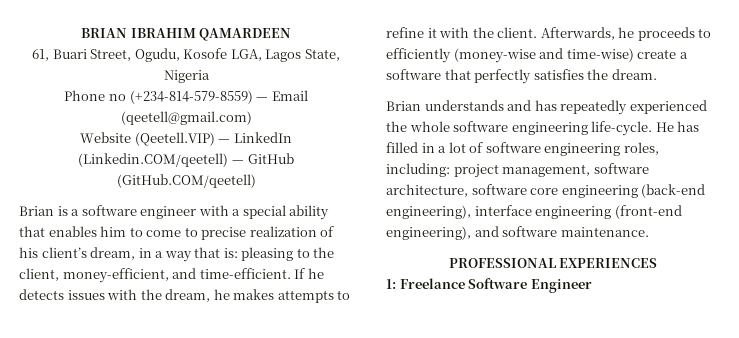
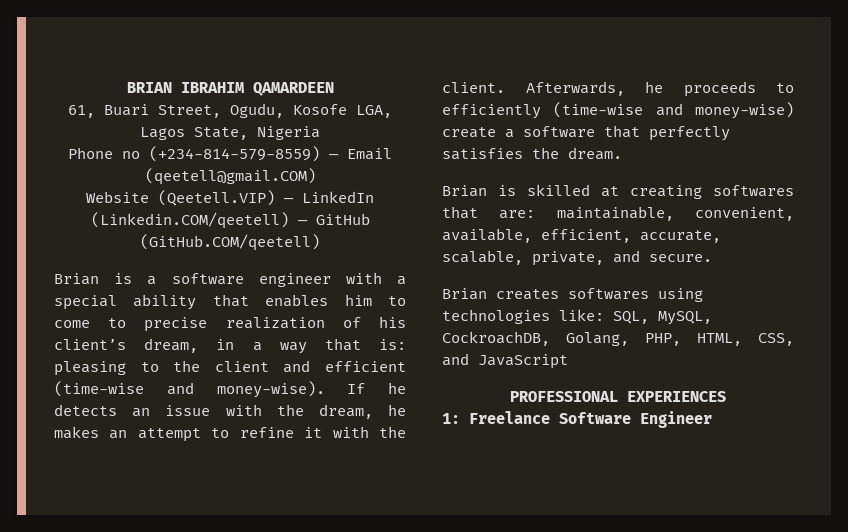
[120,111,252,125] (qeetell@gmail.com) -> [144,168,316,185] (qeetell@gmail.COM)
[19,268,291,283] client, money-efficient, and time-efficient. -> [214,360,406,373] [54,381,325,398] client and efficient (time-wise and money-wise).
[67,290,105,300] issues -> [132,405,211,417] an issue
[277,290,334,303] attempts -> [109,428,201,442] an attempt
[453,48,634,63] (money-wise and time-wise) -> [553,102,794,119] (time-wise and money-wise)
[424,100,707,115] [386,121,700,136] [386,142,659,156] [386,163,649,178] [386,184,706,198] [386,205,682,219] [386,226,649,240] understands and has repeatedly experienced the whole software engineering life-cycle. He has filled in a lot of software engineering roles, including: project management, software architecture, software core engineering (back-end engineering), interface engineering (front-end engineering), and software maintenance. -> [498,184,794,199] [442,206,794,221] [442,228,721,243] [442,250,712,266] [442,288,703,302] [442,309,712,325] [442,331,794,346] [442,353,568,369] is skilled at creating softwares that are: maintainable, convenient, available, efficient, accurate, scalable, private, and secure. // Brian creates softwares using technologies like: SQL, MySQL, CockroachDB, Golang, PHP, HTML, CSS, and JavaScript

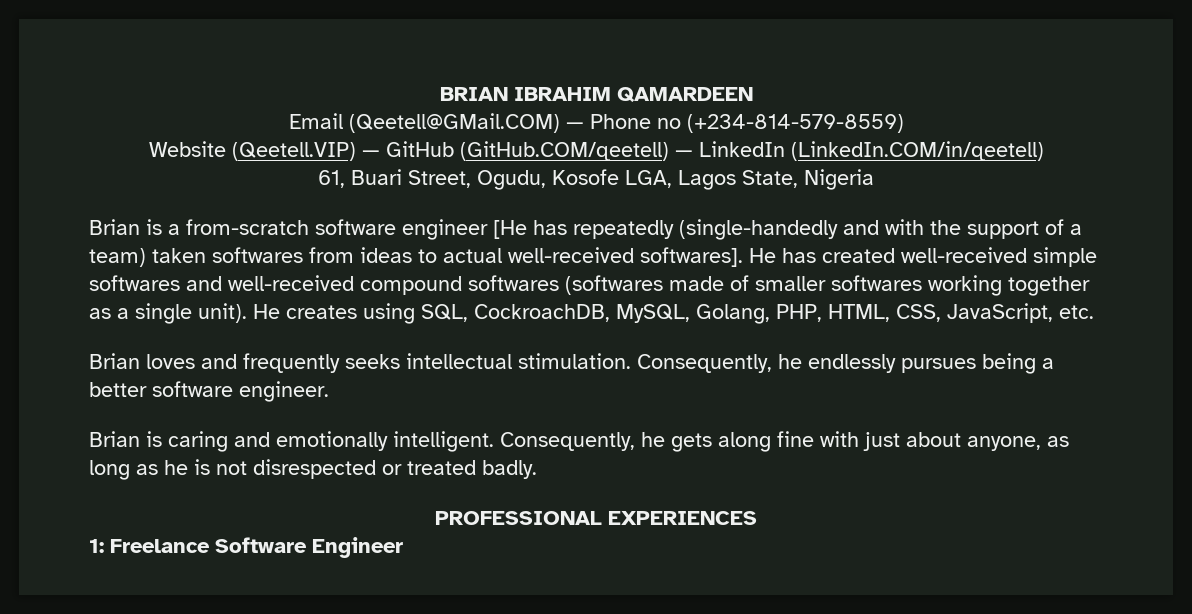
(334, 89) none -> [288,113,904,133] [148,141,1044,161] // Email (Qeetell@GMail.COM) — Phone no (+234-814-579-8559) // Website (Qeetell.VIP) — GitHub (GitHub.COM/qeetell) — LinkedIn (LinkedIn.COM/in/qeetell)
[68,146,392,162] [144,168,316,185] [86,190,374,206] [90,212,370,229] [140,234,320,251] // Phone no (+234-814-579-8559) — Email (qeetell@gmail.COM) // Website (Qeetell.VIP) — LinkedIn (Linkedin.COM/qeetell) — GitHub (GitHub.COM/qeetell) -> (874, 179) none
(157, 280) none -> [186,219,309,235] from-scratch
[345,272,406,285] [54,294,406,310] [54,316,406,332] [54,338,406,354] [54,360,406,376] [54,381,406,398] [54,404,406,419] [54,426,406,442] [442,81,794,97] [442,102,794,119] [442,125,730,141] [442,147,622,160] [442,184,794,199] [442,206,794,221] [442,228,721,243] [442,250,712,266] [442,288,703,302] [442,309,712,325] [442,331,794,346] [442,353,568,369] with a special ability that enables him to come to precise realization of his client’s dream, in a way that is: pleasing to the client and efficient (time-wise and money-wise). If he detects an issue with the dream, he makes an attempt to refine it with the client. Afterwards, he proceeds to efficiently (time-wise and money-wise) create a software that perfectly satisfies the dream. // Brian is skilled at creating softwares that are: maintainable, convenient, available, efficient, accurate, scalable, private, and secure. // Brian creates softwares using technologies like: SQL, MySQL, CockroachDB, Golang, PHP, HTML, CSS, and JavaScript -> [493,219,1082,240] [89,247,1097,267] [89,275,1090,296] [89,303,1094,324] [89,353,1054,374] [89,381,329,402] [89,431,1069,452] [89,459,537,480] [He has repeatedly (single-handedly and with the support of a team) taken softwares from ideas to actual well-received softwares]. He has created well-received simple softwares and well-received compound softwares (softwares made of smaller softwares working together as a single unit). He creates using SQL, CockroachDB, MySQL, Golang, PHP, HTML, CSS, JavaScript, etc. // Brian loves and frequently seeks intellectual stimulation. Consequently, he endlessly pursues being a better software engineer. // Brian is caring and emotionally intelligent. Consequently, he gets along fine with just about anyone, as long as he is not disrespected or treated badly.

